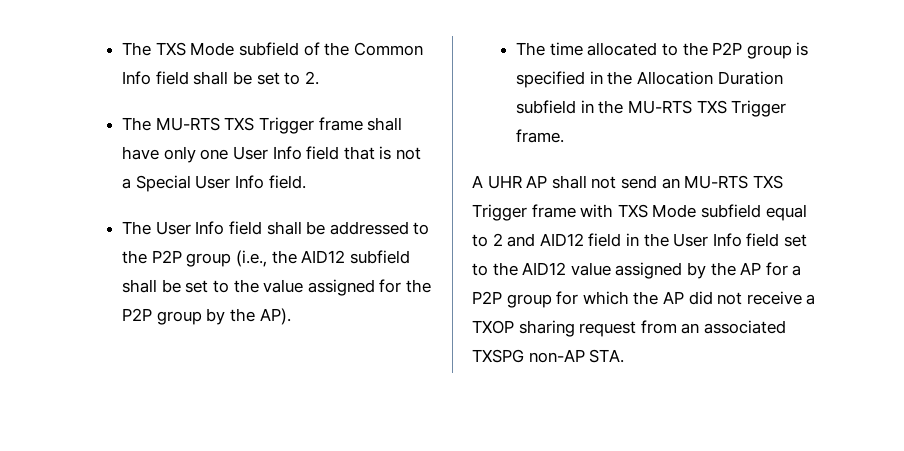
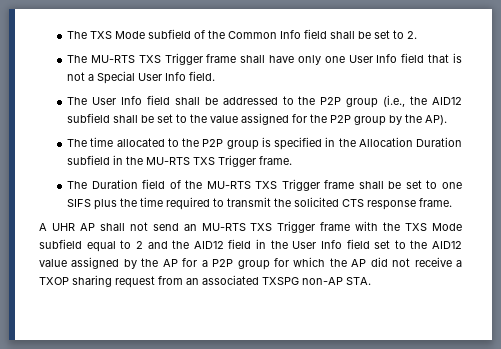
(565, 136) none -> [67,179,462,191] [67,197,453,210] // The Duration field of the MU-RTS TXS Trigger frame shall be set to one SIFS plus the time required to transmit the solicited CTS response frame.
(614, 211) none -> [383,222,401,231] the
(536, 240) none -> [172,240,190,249] the

